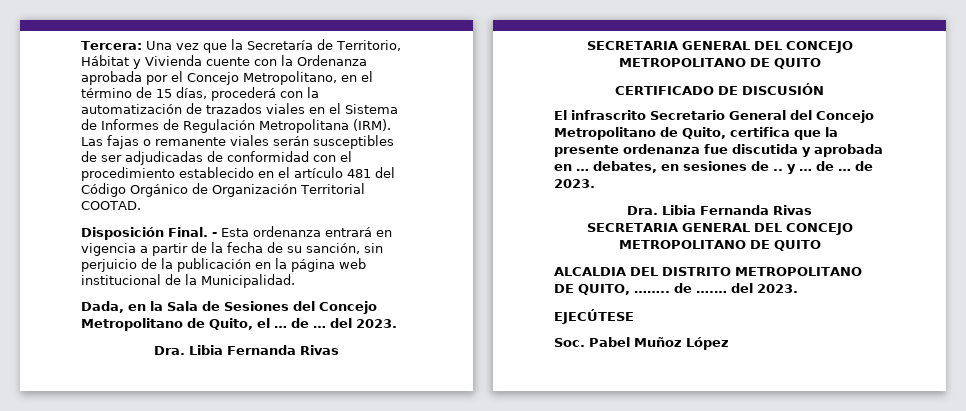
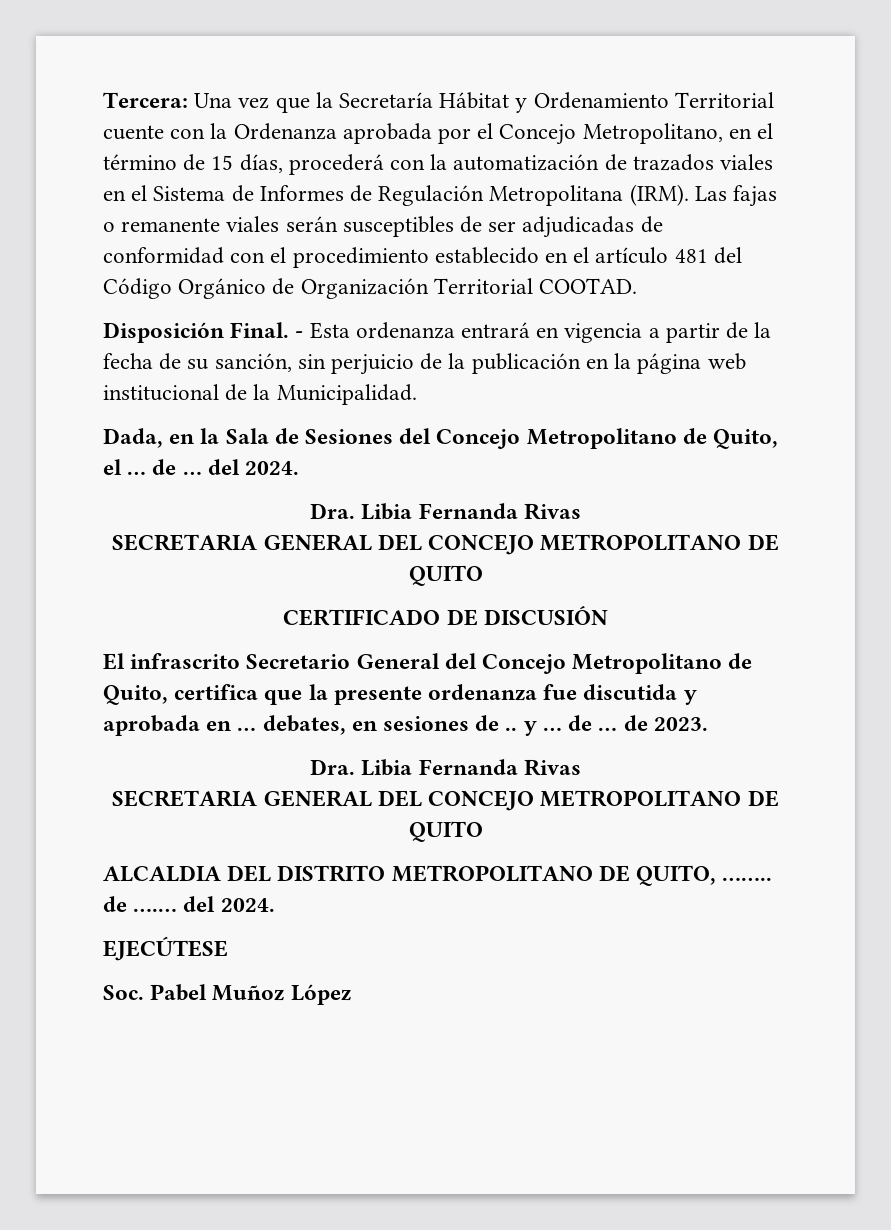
[316,39,401,51] [81,55,202,69] de Territorio, Hábitat y Vivienda -> [439,92,774,113] Hábitat y Ordenamiento Territorial
[356,319,397,328] 2023. -> [245,461,300,475] 2024.
[757,284,798,293] 2023. -> [220,898,275,912] 2024.

